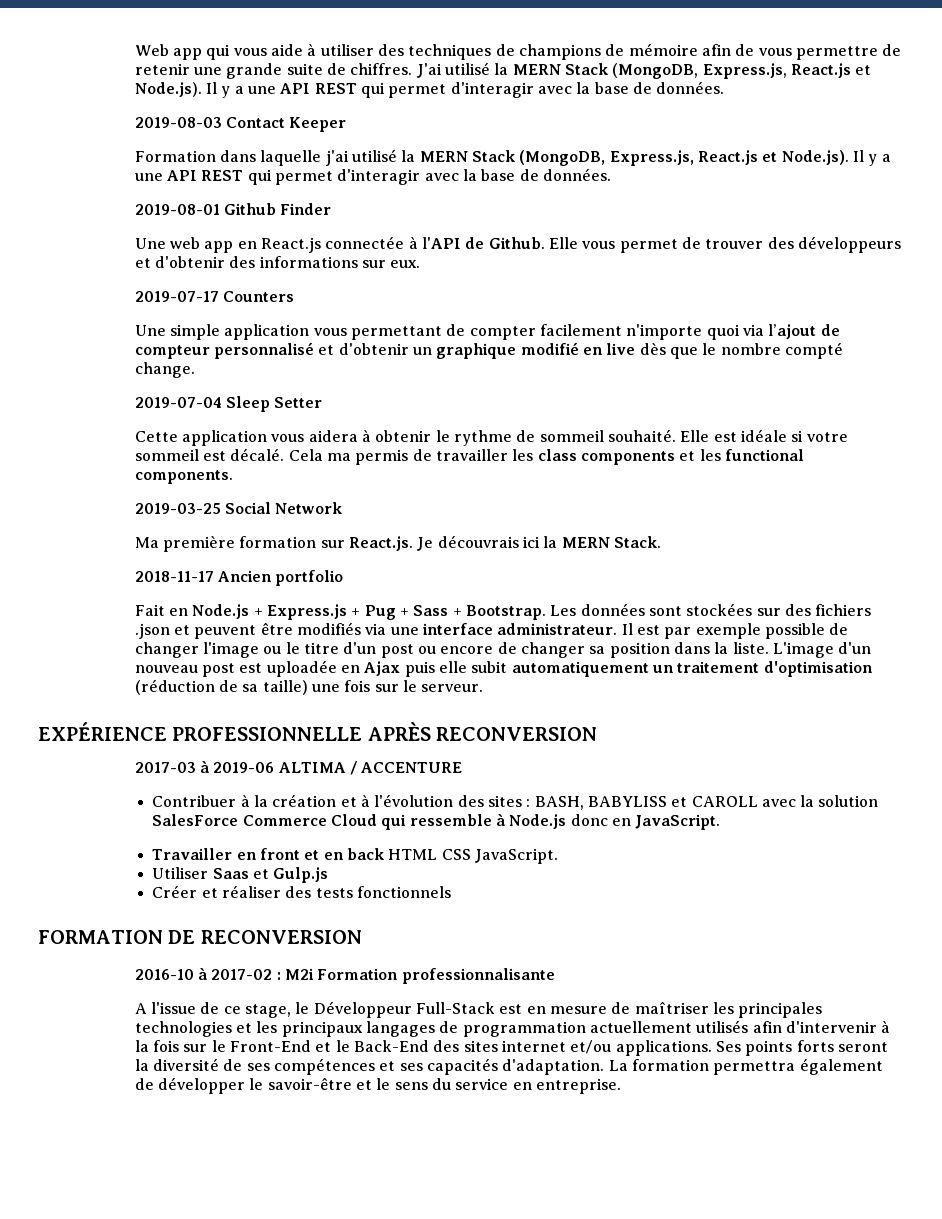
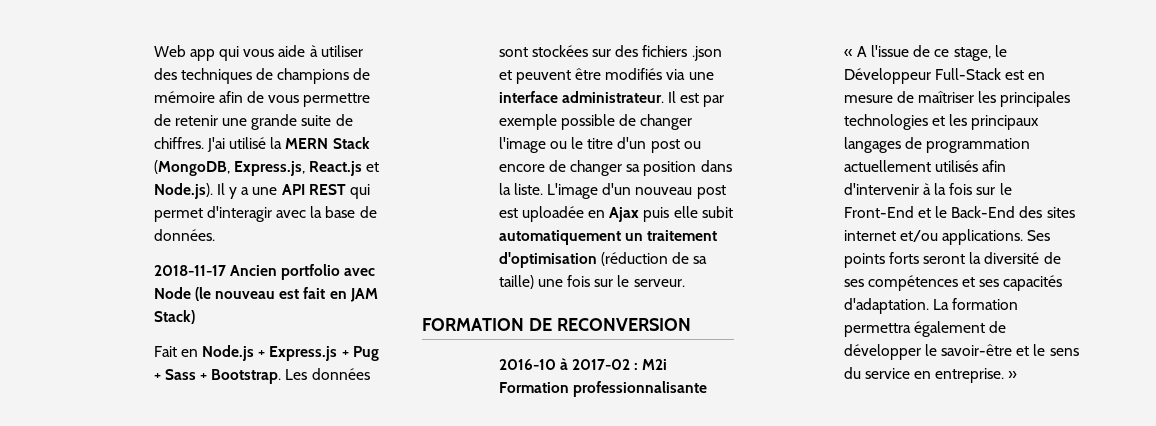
[134,117,347,132] [134,149,891,166] [134,168,611,185] [134,203,332,215] [134,236,901,253] [134,256,421,268] [134,291,295,302] [134,324,840,340] [134,342,843,359] [134,362,195,378] [134,396,323,412] [134,429,848,446] [134,448,804,465] [134,470,233,484] [134,502,343,514] [134,535,661,552] [134,570,344,586] 2019-08-03 Contact Keeper // Formation dans laquelle j'ai utilisé la MERN Stack (MongoDB, Express.js, React.js et Node.js). Il y a une API REST qui permet d'interagir avec la base de données. // 2019-08-01 Github Finder // Une web app en React.js connectée à l'API de Github. Elle vous permet de trouver des développeurs et d'obtenir des informations sur eux. // 2019-07-17 Counters // Une simple application vous permettant de compter facilement n'importe quoi via l’ajout de compteur personnalisé et d'obtenir un graphique modifié en live dès que le nombre compté change. // 2019-07-04 Sleep Setter // Cette application vous aidera à obtenir le rythme de sommeil souhaité. Elle est idéale si votre sommeil est décalé. Cela ma permis de travailler les class components et les functional components. // 2019-03-25 Social Network // Ma première formation sur React.js. Je découvrais ici la MERN Stack. // 2018-11-17 Ancien portfolio -> [153,264,376,280] [153,287,378,302] [153,310,195,324] 2018-11-17 Ancien portfolio avec Node (le nouveau est fait en JAM Stack)
[38,721,598,741] [134,761,463,775] [152,794,879,810] [152,814,721,830] [152,848,558,864] [152,867,329,883] [152,885,451,898] // EXPÉRIENCE PROFESSIONNELLE APRÈS RECONVERSION // 2017-03 à 2019-06 ALTIMA / ACCENTURE // Contribuer à la création et à l'évolution des sites : BASH, BABYLISS et CAROLL avec la solution SalesForce Commerce Cloud qui ressemble à Node.js donc en JavaScript. // Travailler en front et en back HTML CSS JavaScript. // Utiliser Saas et Gulp.js // Créer et réaliser des tests fonctionnels -> (685, 283) none
(555, 976) none -> [843,49,853,57] «
(621, 1086) none -> [1008,371,1018,379] »

